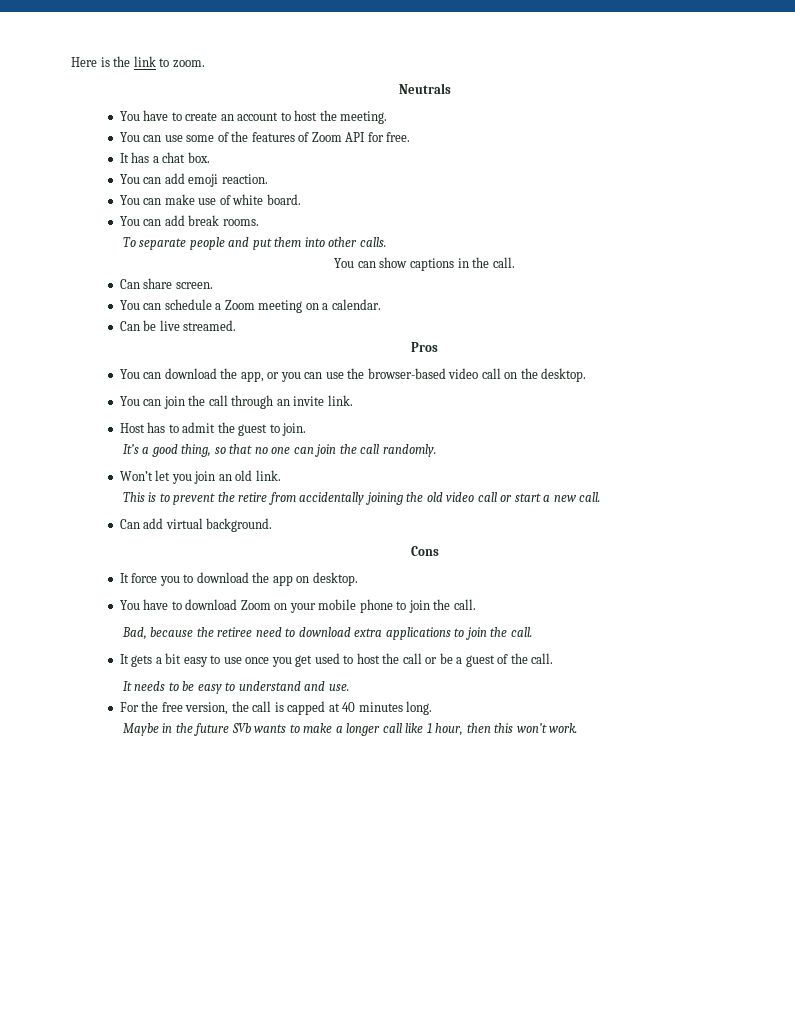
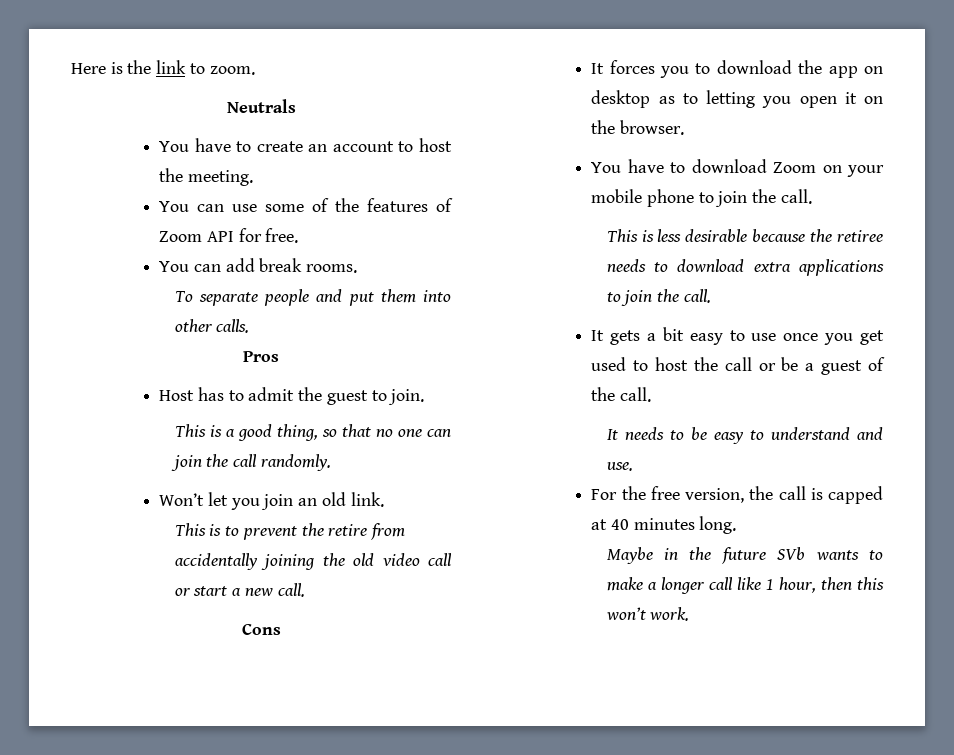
[119,152,210,163] [119,173,268,187] [119,194,301,205] // It has a chat box. // You can add emoji reaction. // You can make use of white board. -> (299, 235) none
[334,257,515,271] [119,278,213,289] [119,299,381,313] [119,320,237,331] [411,342,438,352] [119,368,587,382] [119,395,353,409] You can show captions in the call. // Can share screen. // You can schedule a Zoom meeting on a calendar. // Can be live streamed. // Pros // You can download the app, or you can use the browser-based video call on the desktop. // You can join the call through an invite link. -> [243,351,279,362] Pros
[122,444,139,454] It’s -> [174,424,222,437] This is
[119,518,273,532] // Can add virtual background. -> (305, 590) none
[131,573,158,583] force -> [609,60,655,74] forces
[312,572,358,586] desktop. -> [591,90,883,108] [591,120,685,135] desktop as to letting you open it on the browser.
[121,627,147,640] Bad, -> [606,229,748,242] This is less desirable
[255,627,282,637] need -> [606,259,646,272] needs

